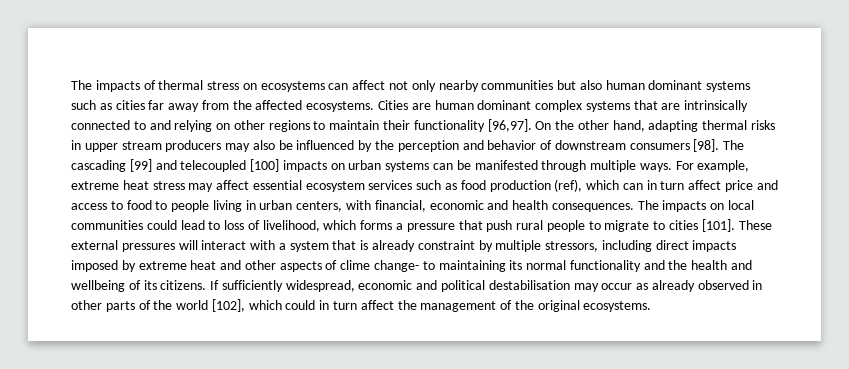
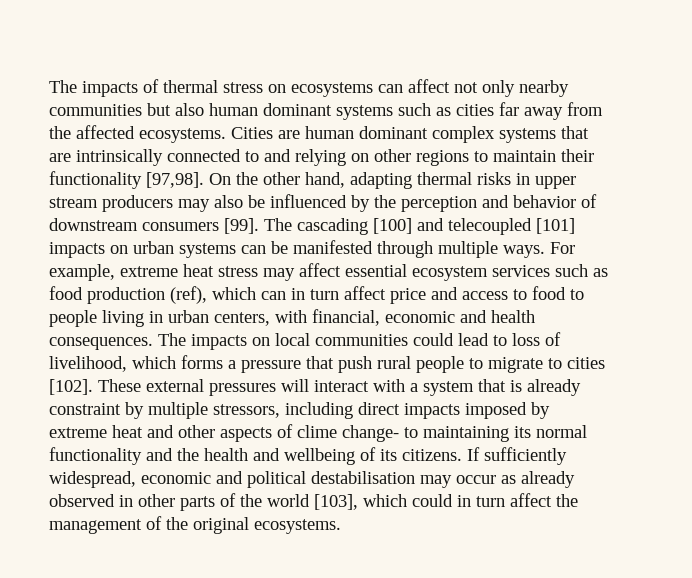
[487,119,532,132] [96,97]. -> [146,172,204,188] [97,98].
[693,139,720,152] [98]. -> [224,218,259,234] [99].
[129,159,152,172] [99] -> [373,218,412,234] [100]
[250,159,280,172] [100] -> [536,218,575,234] [101]
[701,219,735,232] [101]. -> [49,379,93,395] [102].
[211,299,245,312] [102], -> [314,494,358,510] [103],

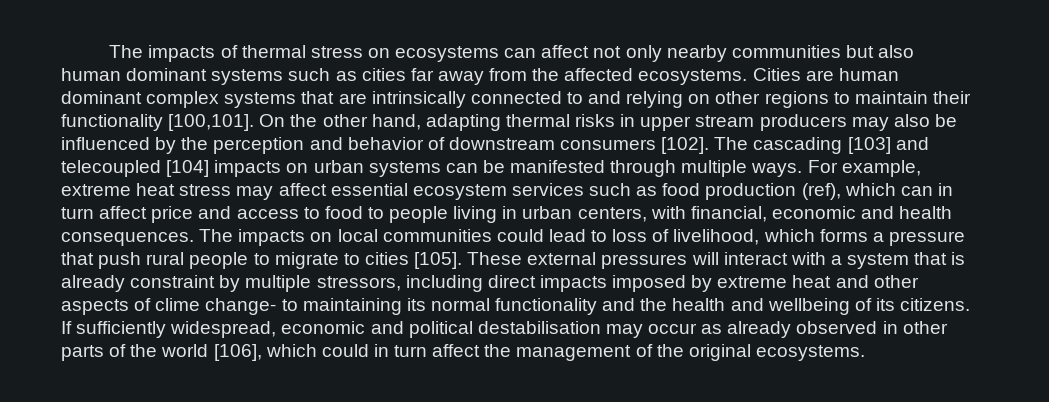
[146,172,204,188] [97,98]. -> [168,114,255,131] [100,101].
[224,218,259,234] [99]. -> [661,137,710,154] [102].
[373,218,412,234] [100] -> [847,137,891,154] [103]
[536,218,575,234] [101] -> [166,160,210,177] [104]
[49,379,93,395] [102]. -> [414,252,463,269] [105].
[314,494,358,510] [103], -> [213,344,262,361] [106],

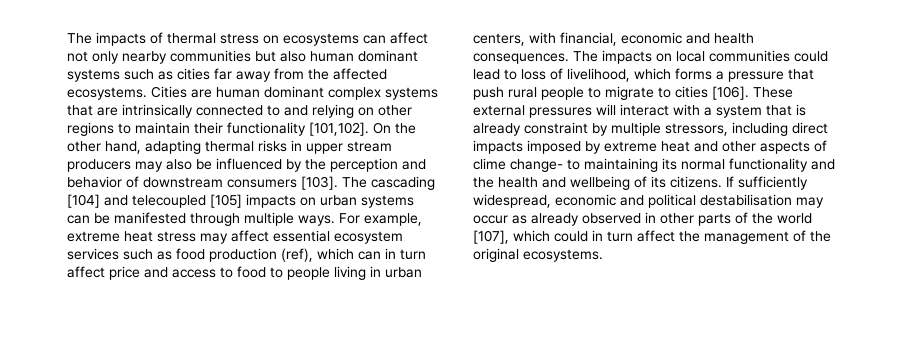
[168,114,255,131] [100,101]. -> [309,122,369,136] [101,102].
[661,137,710,154] [102]. -> [301,176,338,190] [103].
[847,137,891,154] [103] -> [67,194,100,208] [104]
[166,160,210,177] [104] -> [210,194,242,208] [105]
[414,252,463,269] [105]. -> [712,86,749,100] [106].
[213,344,262,361] [106], -> [473,230,509,244] [107],

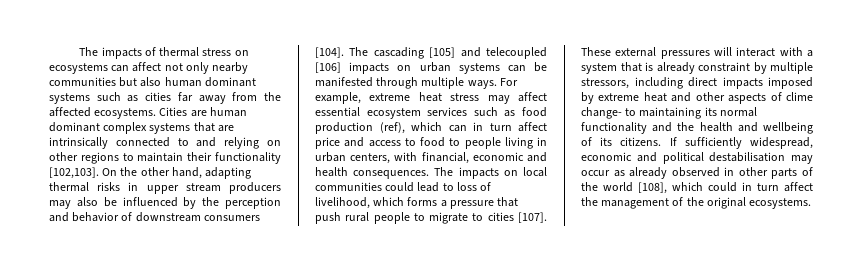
[309,122,369,136] [101,102]. -> [49,167,99,179] [102,103].
[301,176,338,190] [103]. -> [315,47,344,58] [104].
[67,194,100,208] [104] -> [429,47,456,58] [105]
[210,194,242,208] [105] -> [315,62,341,73] [106]
[712,86,749,100] [106]. -> [518,212,547,223] [107].
[473,230,509,244] [107], -> [638,182,667,194] [108],

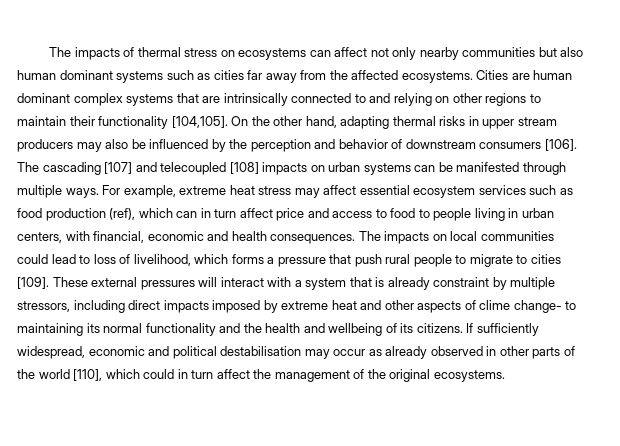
[49,167,99,179] [102,103]. -> [171,116,228,128] [104,105].
[315,47,344,58] [104]. -> [544,139,577,151] [106].
[429,47,456,58] [105] -> [104,162,133,174] [107]
[315,62,341,73] [106] -> [229,162,259,174] [108]
[518,212,547,223] [107]. -> [17,277,49,289] [109].
[638,182,667,194] [108], -> [73,369,103,381] [110],

